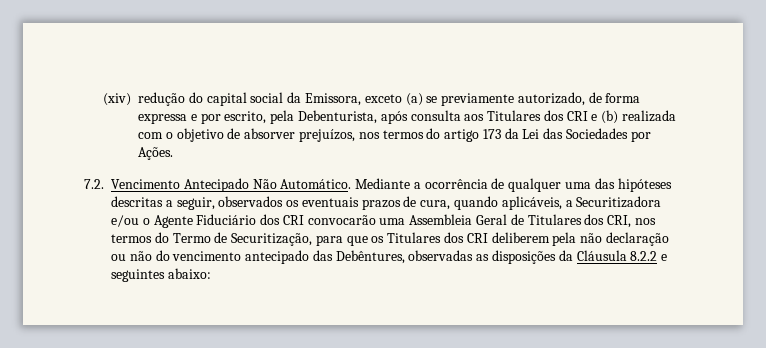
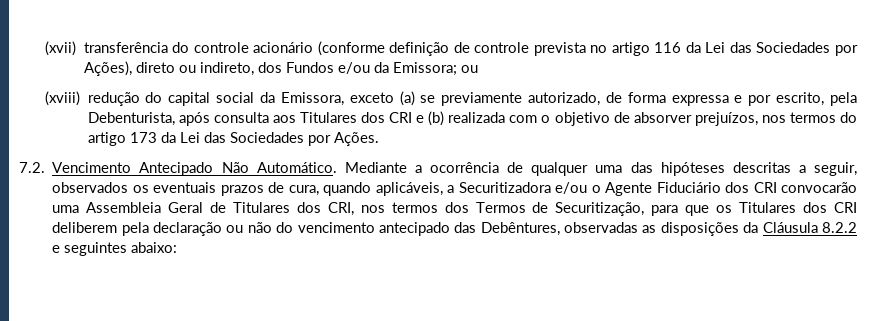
[103,93,132,106] (xiv) -> [45,41,859,56] [83,61,478,76] [45,91,81,106] (xvii) transferência do controle acionário (conforme definição de controle prevista no artigo 116 da Lei das Sociedades por Ações), direto ou indireto, dos Fundos e/ou da Emissora; ou // (xviii)
[154,232,211,243] do Termo -> [444,202,526,213] dos Termos
[580,233,603,243] não -> (149, 229) none

